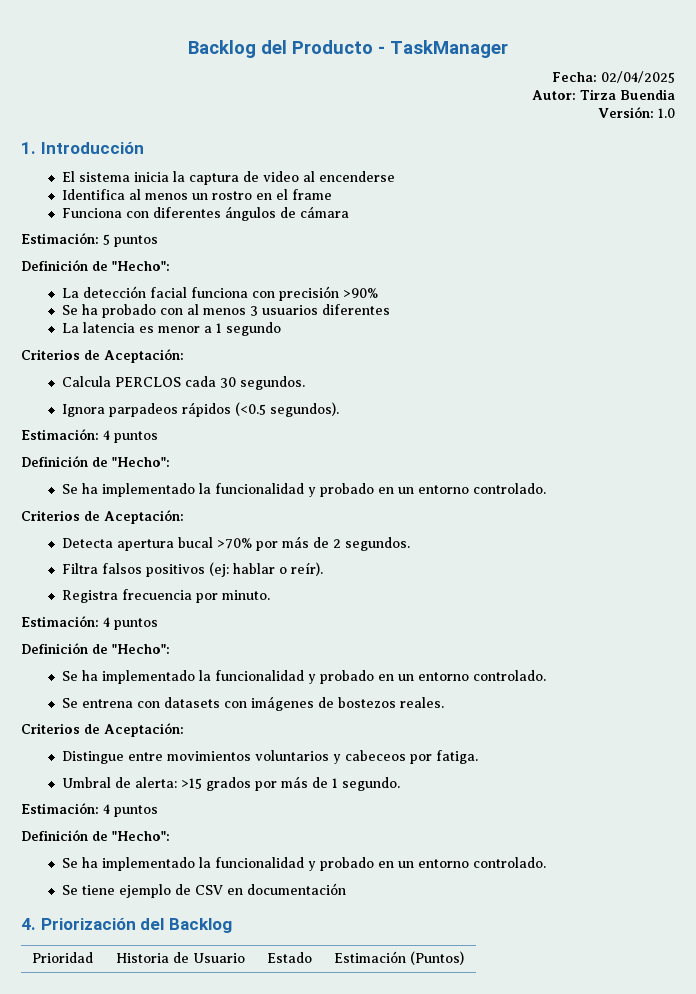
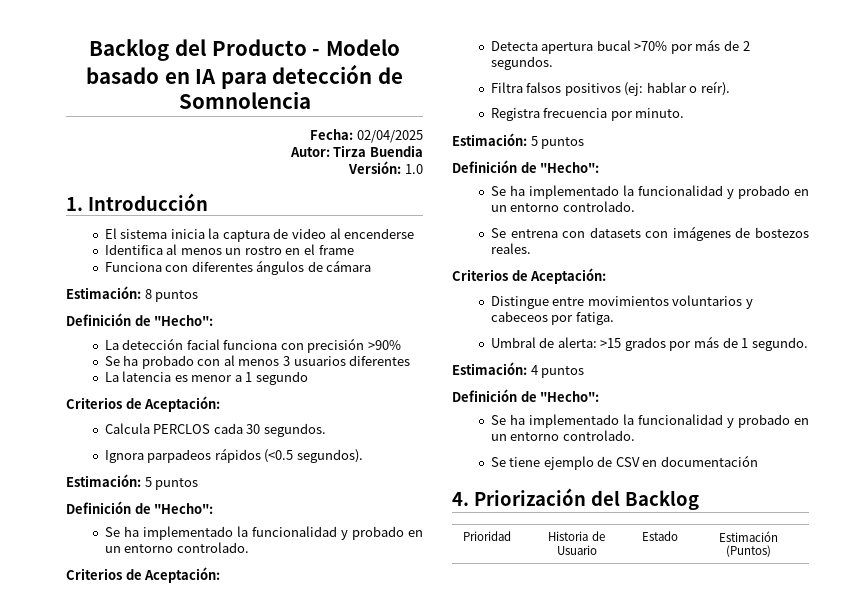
[390,40,508,58] TaskManager -> [325,39,400,56] [86,64,403,89] [178,91,311,109] Modelo basado en IA para detección de Somnolencia
[103,234,110,245] 5 -> [144,289,152,299] 8
[103,430,110,440] 4 -> [144,477,152,487] 5
[103,617,110,627] 4 -> [530,136,538,146] 5

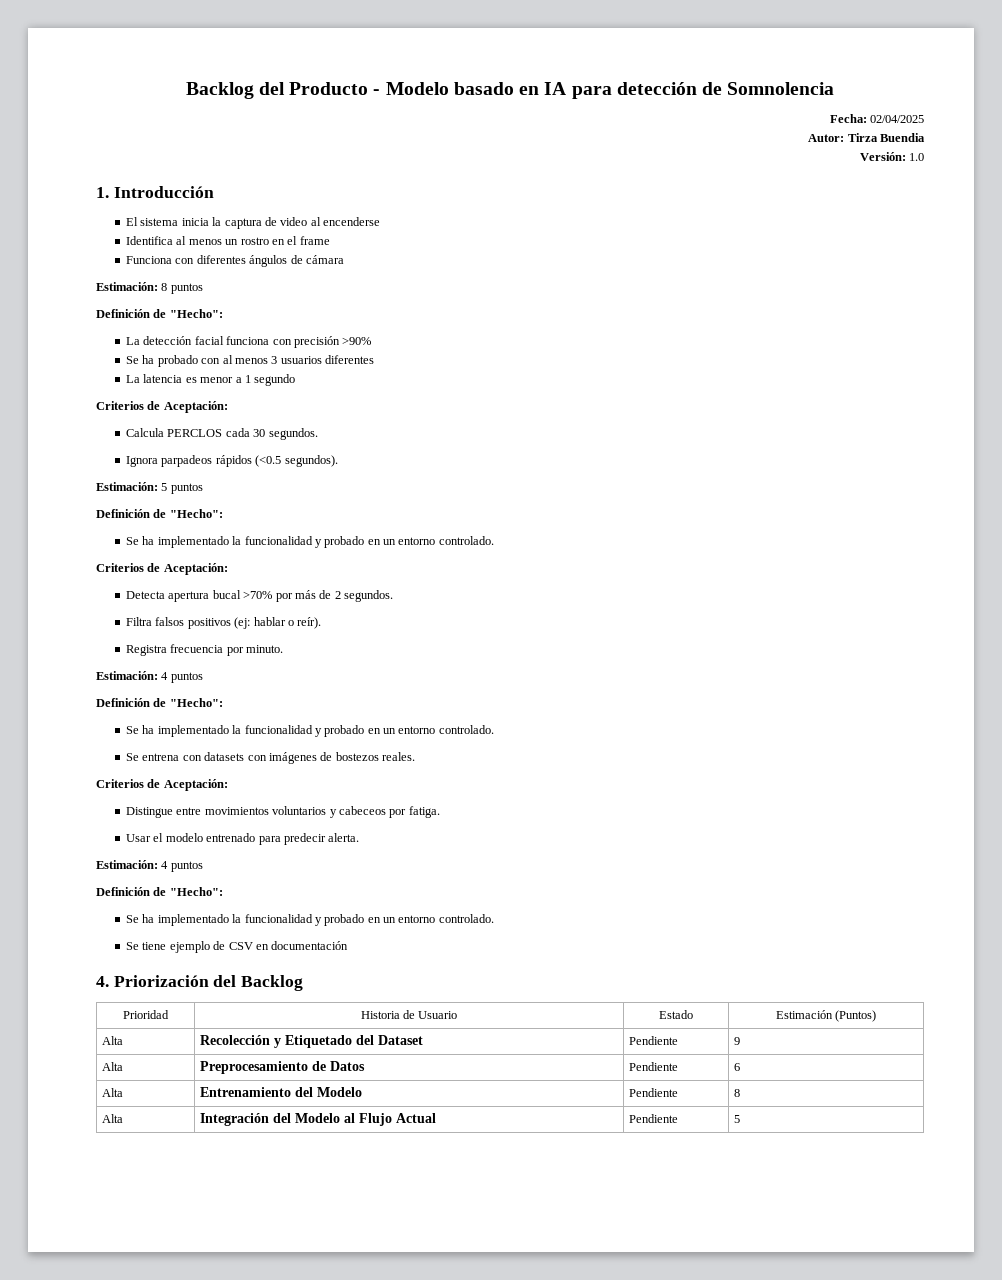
[530,136,538,146] 5 -> [161,672,169,680] 4
[490,336,808,351] Umbral de alerta: >15 grados por más de 1 segundo. -> [126,833,360,845] Usar el modelo entrenado para predecir alerta.
(771, 551) none -> [101,1036,123,1045] [199,1035,423,1048] [628,1036,678,1045] [733,1037,740,1045] [101,1062,123,1071] [199,1061,365,1074] [628,1062,678,1071] [733,1063,740,1071] [101,1088,123,1097] [199,1087,362,1097] [628,1088,678,1097] [733,1089,740,1097] [101,1114,123,1123] [199,1113,436,1126] [628,1114,678,1123] [733,1115,740,1123] // Alta | Recolección y Etiquetado del Dataset | Pendiente | 9 // Alta | Preprocesamiento de Datos | Pendiente | 6 // Alta | Entrenamiento del Modelo | Pendiente | 8 // Alta | Integración del Modelo al Flujo Actual | Pendiente | 5

